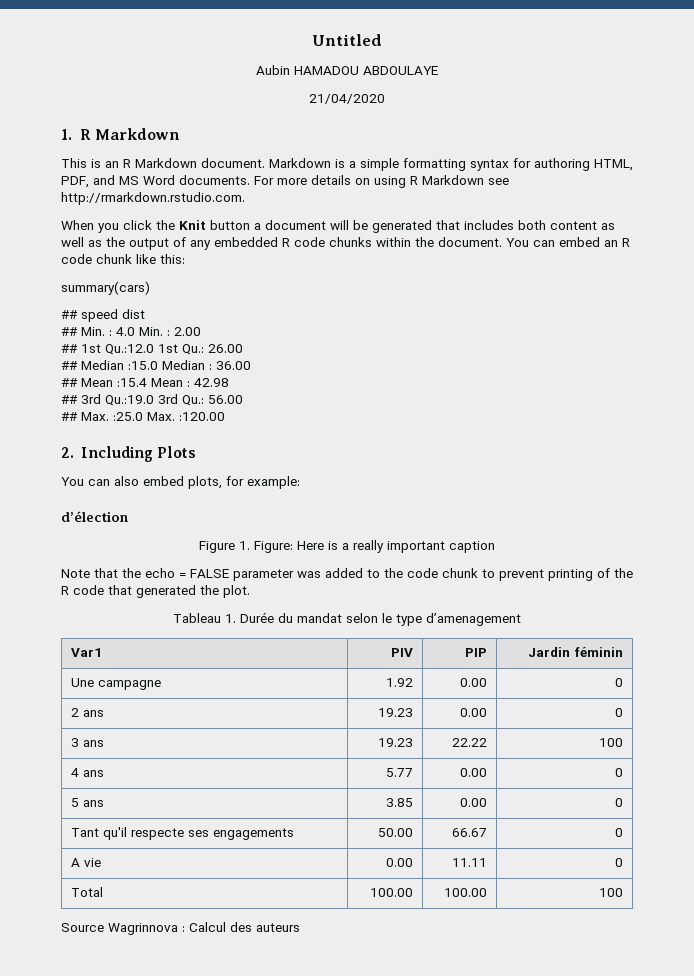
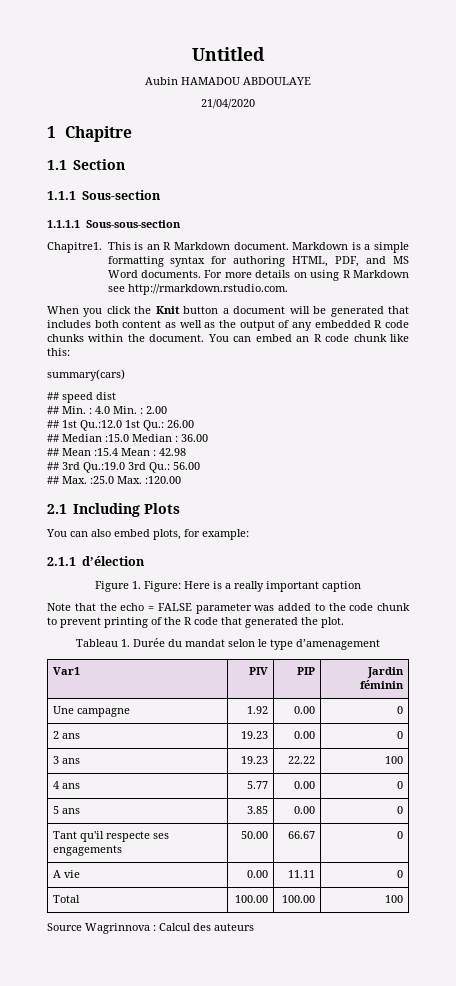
[61,128,181,140] 1. R Markdown // -> [47,126,133,142] [47,159,125,170] [47,190,161,200] [47,220,181,228] [47,242,102,253] 1 Chapitre // 1.1 Section // 1.1.1 Sous-section // 1.1.1.1 Sous-sous-section // Chapitre1.
[61,447,74,458] 2. -> [47,504,67,514] 2.1
(300, 482) none -> [47,557,76,566] 2.1.1

